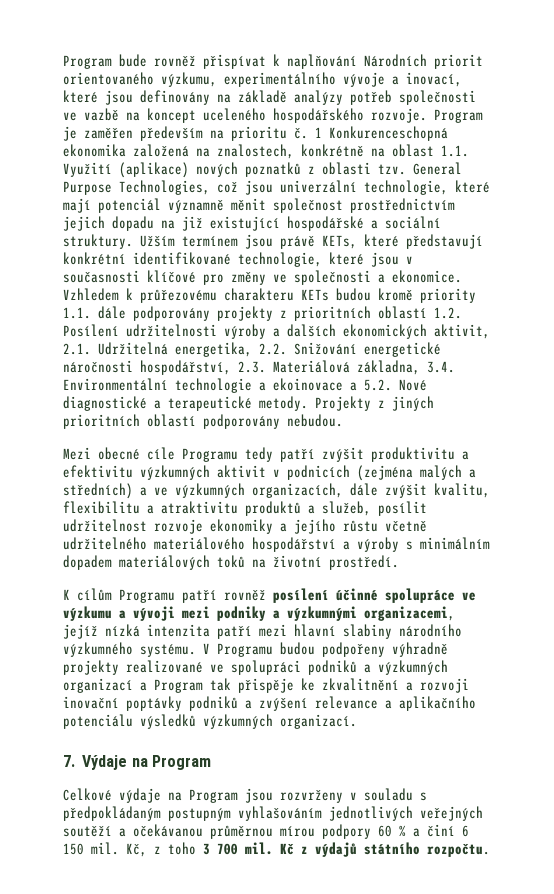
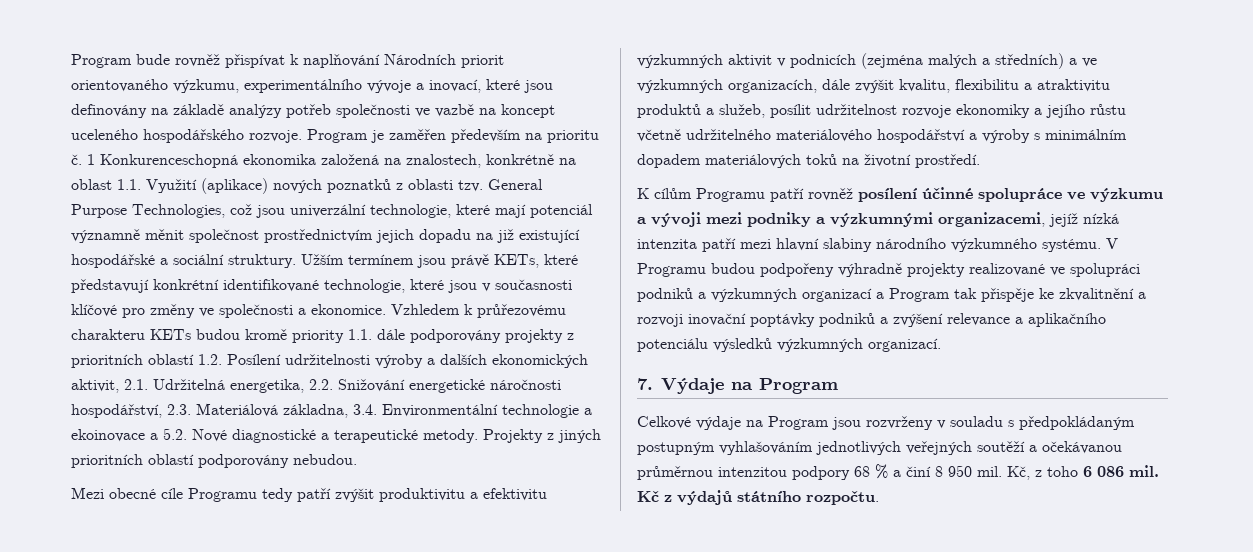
[280,824,392,839] mírou podpory 60 -> [718,466,870,480] intenzitou podpory 68
[462,825,469,837] [63,843,84,855] 6 150 -> [935,465,972,477] 8 950
[203,843,238,855] 3 700 -> [1083,466,1124,477] 6 086

